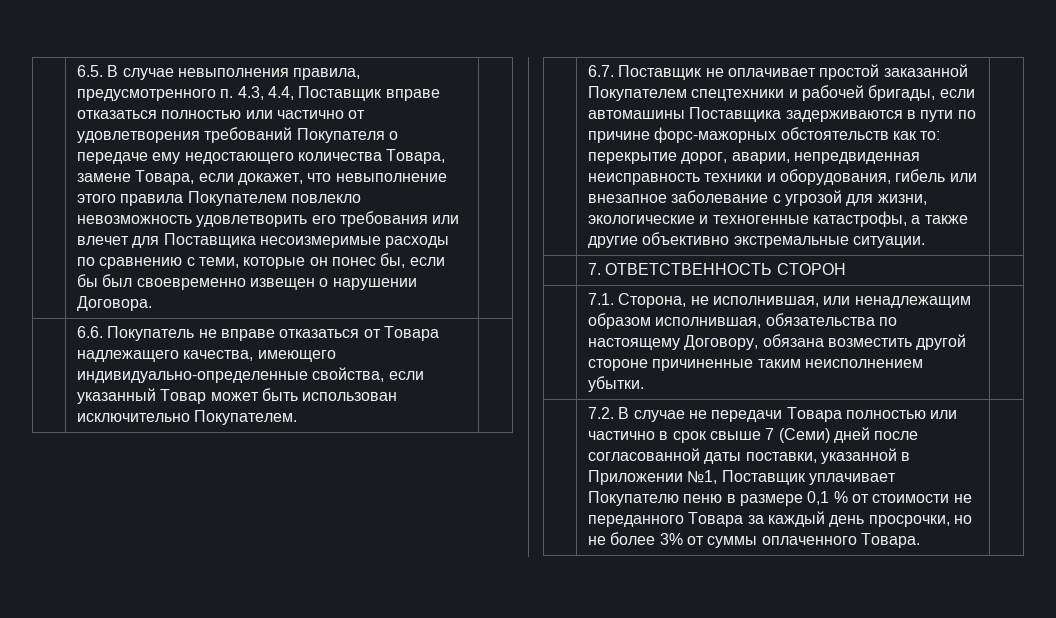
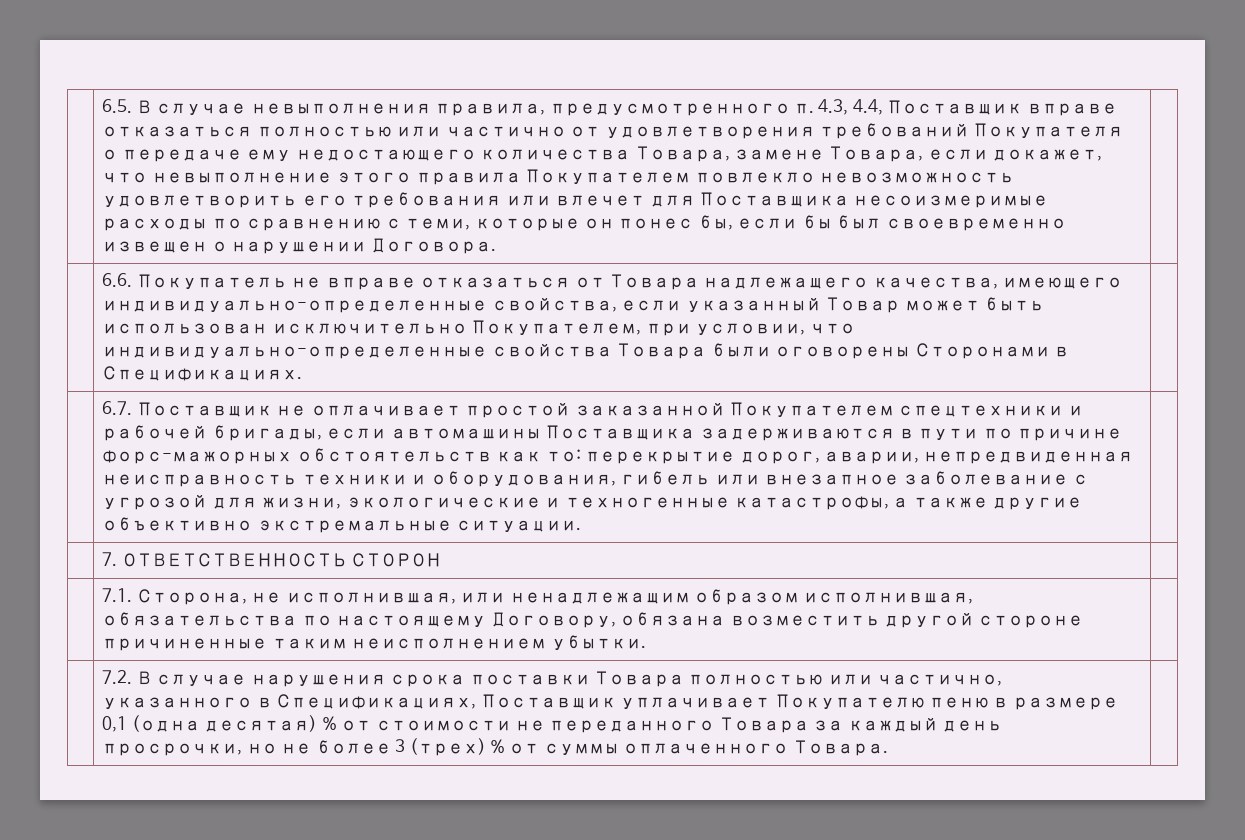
[194,410,298,425] Покупателем. -> [471,320,855,336] [102,343,1069,359] [102,366,303,381] Покупателем, при условии, что индивидуально-определенные свойства Товара были оговорены Сторонами в Спецификациях.
[689,407,958,422] [588,427,919,443] [588,448,911,464] [588,470,718,485] не передачи Товара полностью или частично в срок свыше 7 (Семи) дней после согласованной даты поставки, указанной в Приложении №1, -> [250,671,1003,687] [102,694,477,710] нарушения срока поставки Товара полностью или частично, указанного в Спецификациях,
(830, 498) none -> [131,715,318,732] (одна десятая)
[659,533,683,545] 3% -> [395,738,505,756] 3 (трех) %

